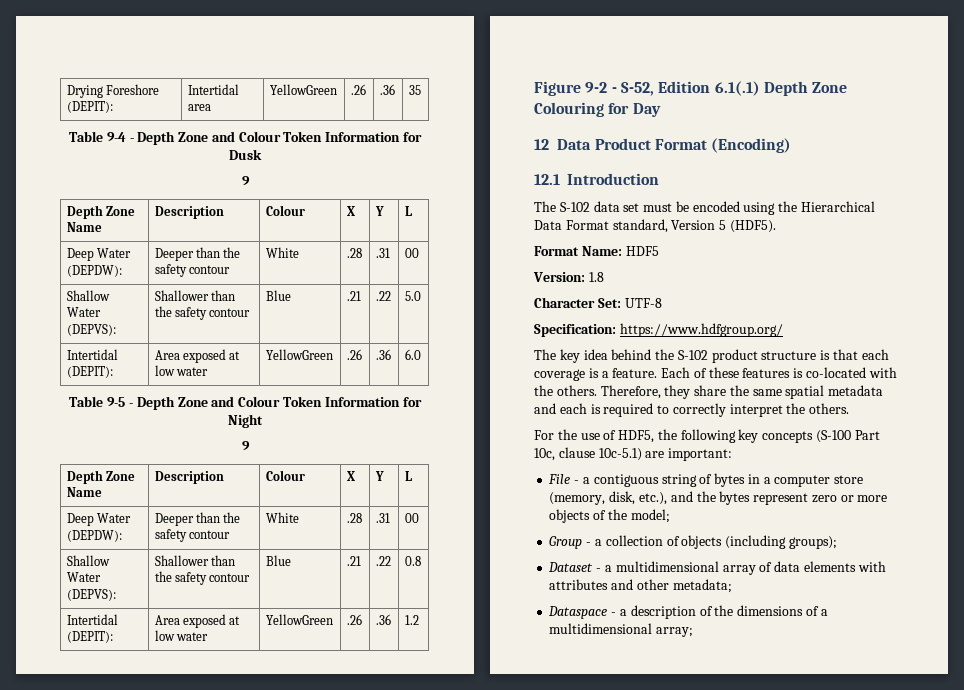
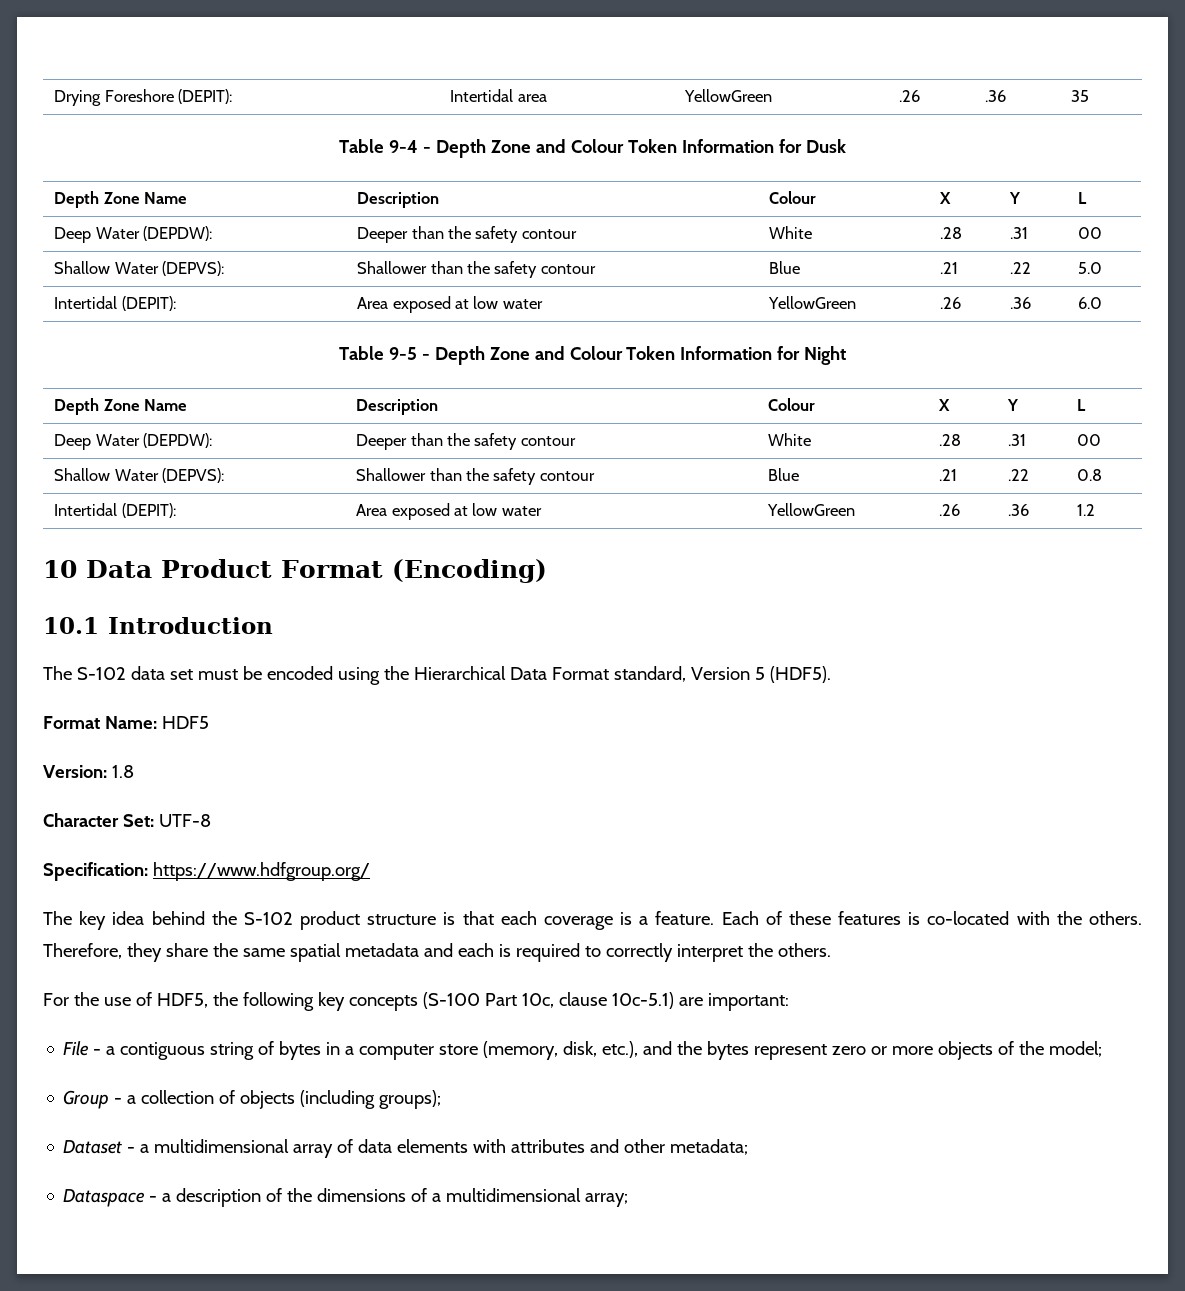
[241,176,250,186] // 9 -> (846, 146) none
[241,441,250,451] // 9 -> (847, 355) none
[534,81,848,96] [534,102,661,117] [534,139,549,150] Figure 9-2 - S-52, Edition 6.1(.1) Depth Zone Colouring for Day // 12 -> [43,560,77,578] 10
[534,174,560,185] 12.1 -> [43,617,99,634] 10.1

